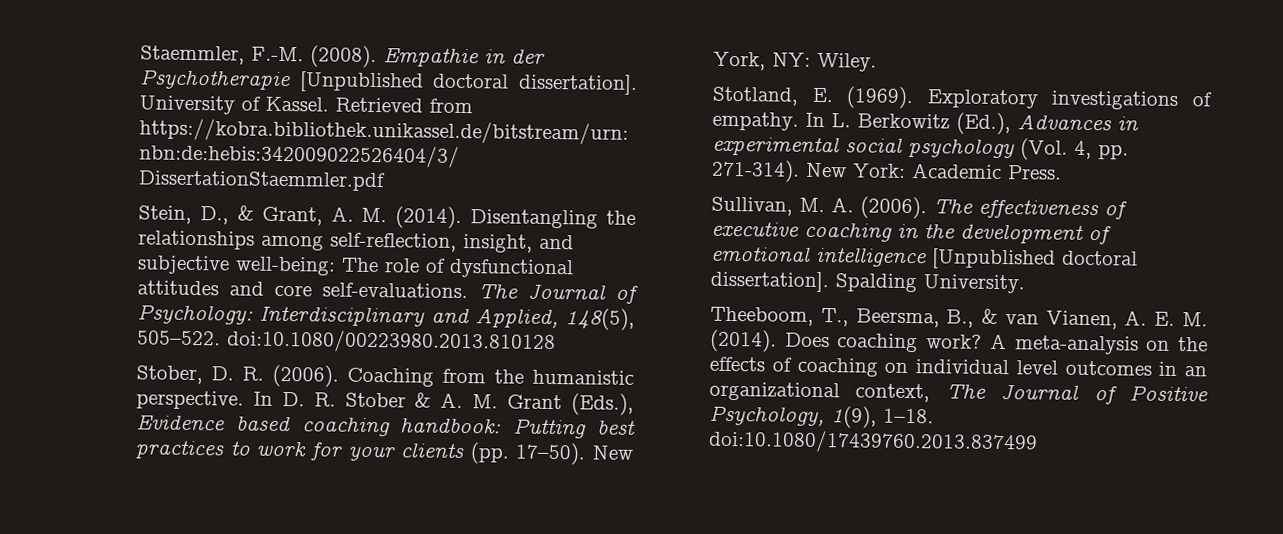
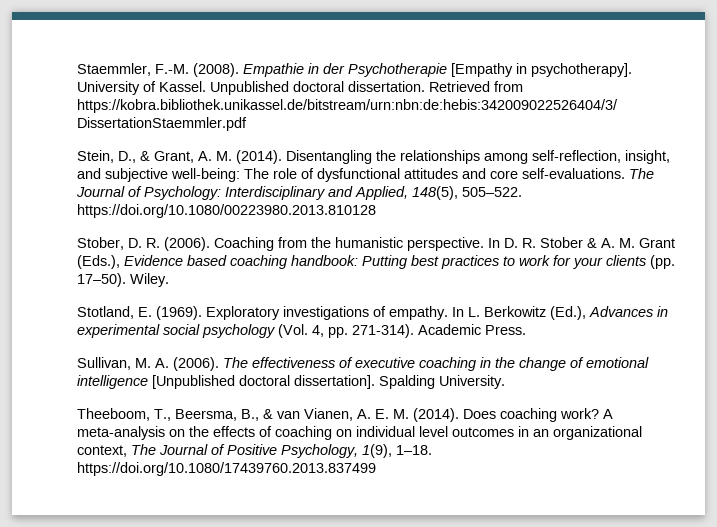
[298,71,638,95] [139,95,330,115] [Unpublished doctoral dissertation]. University of Kassel. -> [451,63,633,77] [77,81,426,95] [Empathy in psychotherapy]. University of Kassel. Unpublished doctoral dissertation.
[227,329,557,355] doi:10.1080/00223980.2013.810128 -> [77,204,377,218] https://doi.org/10.1080/00223980.2013.810128
[592,445,635,460] [713,51,812,71] New York, NY: -> (127, 280) none
[806,162,907,178] New York: -> (415, 331) none
[960,223,1085,244] development -> [519,357,567,371] change
[708,429,1039,455] doi:10.1080/17439760.2013.837499 -> [77,462,377,476] https://doi.org/10.1080/17439760.2013.837499

